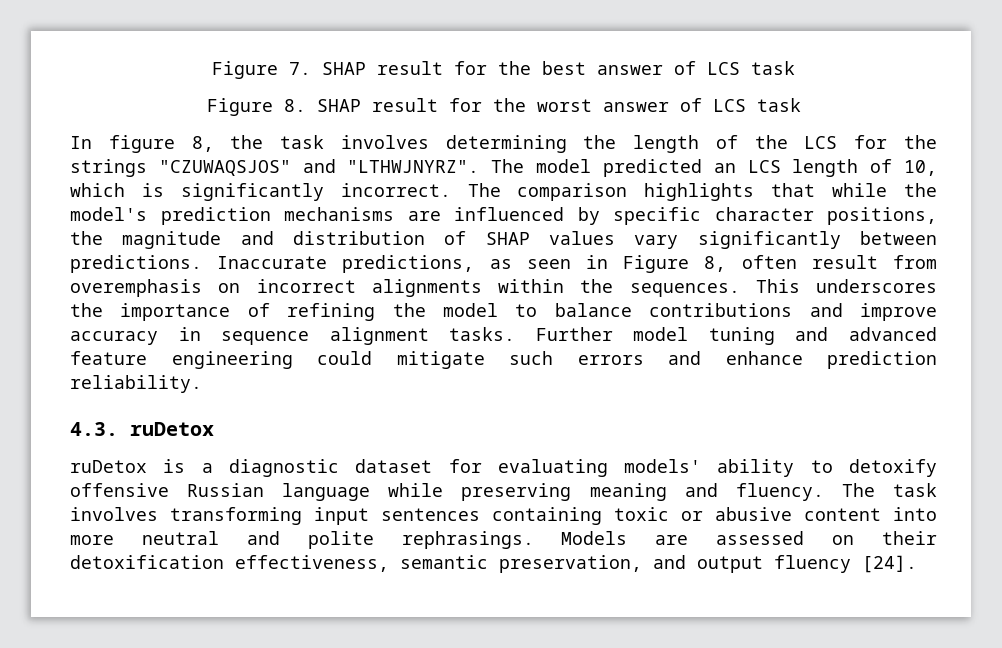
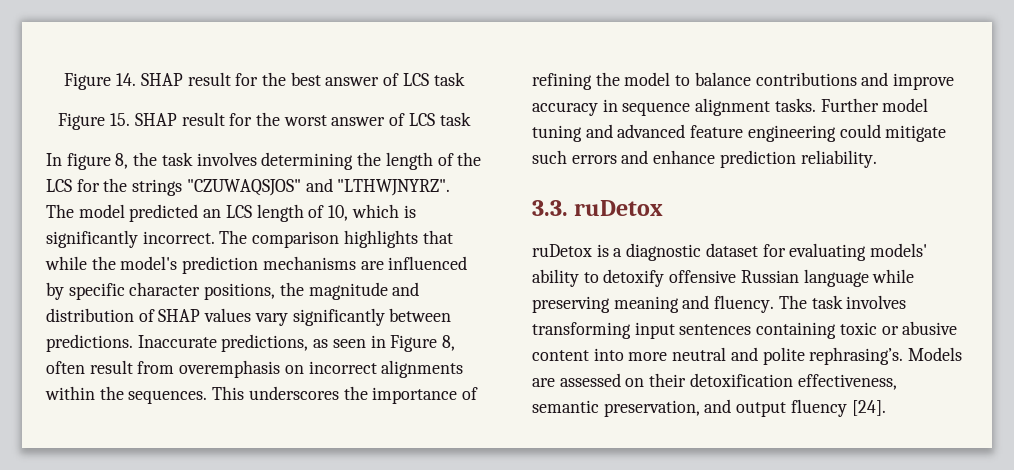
[212,61,311,79] Figure 7. -> [64,73,137,90] Figure 14.
[283,99,306,112] 8. -> [110,113,131,126] 15.
[70,422,118,436] 4.3. -> [532,200,568,216] 3.3.
[401,531,534,549] rephrasings. -> [809,347,904,365] rephrasing’s.

